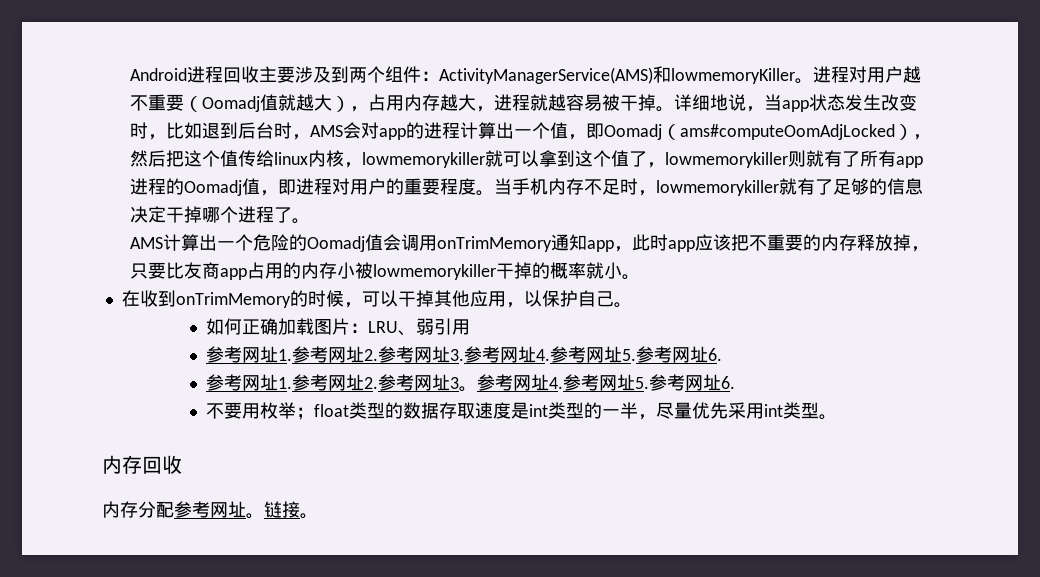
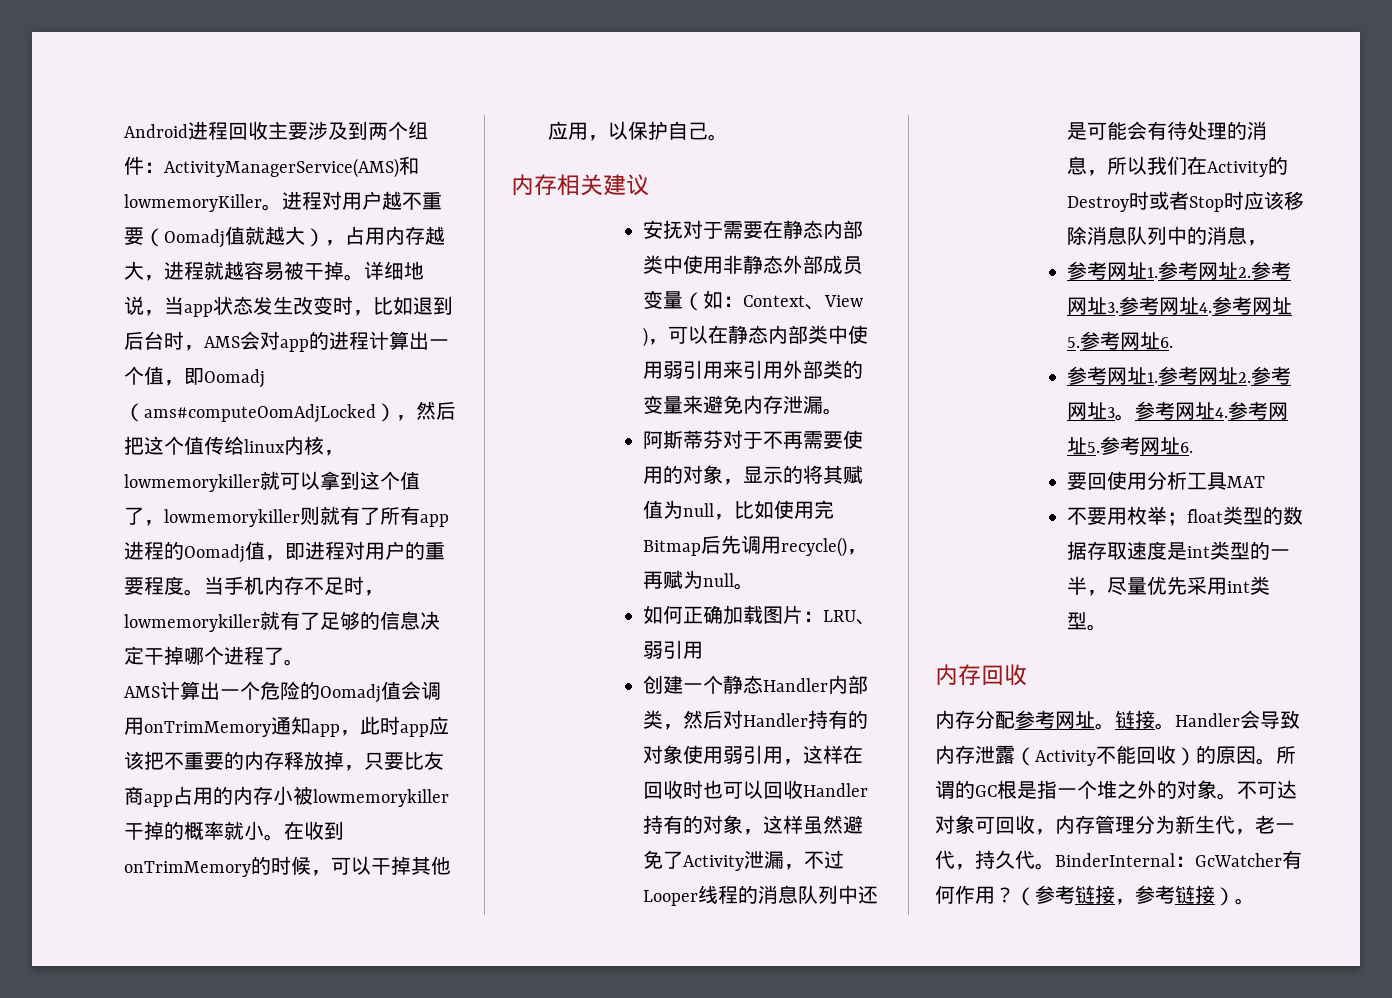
(641, 277) // -> (284, 837) none
(632, 305) none -> [511,174,649,196] [643,220,864,239] [643,255,864,275] [643,290,864,311] [643,325,869,347] [643,360,864,379] [643,395,844,415] [643,430,864,449] [643,465,864,485] [643,500,835,520] [643,535,868,557] [643,570,755,590] // 内存相关建议 // 安抚对于需要在静态内部类中使用非静态外部成员变量（如：Context、View )，可以在静态内部类中使用弱引用来引用外部类的变量来避免内存泄漏。 // 阿斯蒂芬对于不再需要使用的对象，显示的将其赋值为null，比如使用完Bitmap后先调用recycle()，再赋为null。
(471, 327) none -> [643,675,869,694] [643,710,869,730] [643,745,864,765] [643,780,869,799] [643,815,864,835] [643,850,845,871] [643,885,879,906] [1067,121,1268,140] [1067,156,1289,177] [1067,191,1305,212] [1067,226,1268,246] // 创建一个静态Handler内部类，然后对Handler持有的对象使用弱引用，这样在回收时也可以回收Handler持有的对象，这样虽然避免了Activity泄漏，不过Looper线程的消息队列中还是可能会有待处理的消息，所以我们在Activity的Destroy时或者Stop时应该移除消息队列中的消息，
(736, 382) none -> [1067,471,1266,490] // 要回使用分析工具MAT
(318, 516) none -> [1175,710,1300,729] [935,745,1296,766] [935,780,1297,800] [935,815,1295,835] [935,850,1302,870] [935,885,1255,906] Handler会导致内存泄露（Activity不能回收）的原因。所谓的GC根是指一个堆之外的对象。不可达对象可回收，内存管理分为新生代，老一代，持久代。BinderInternal：GcWatcher有何作用？（参考链接，参考链接）。

